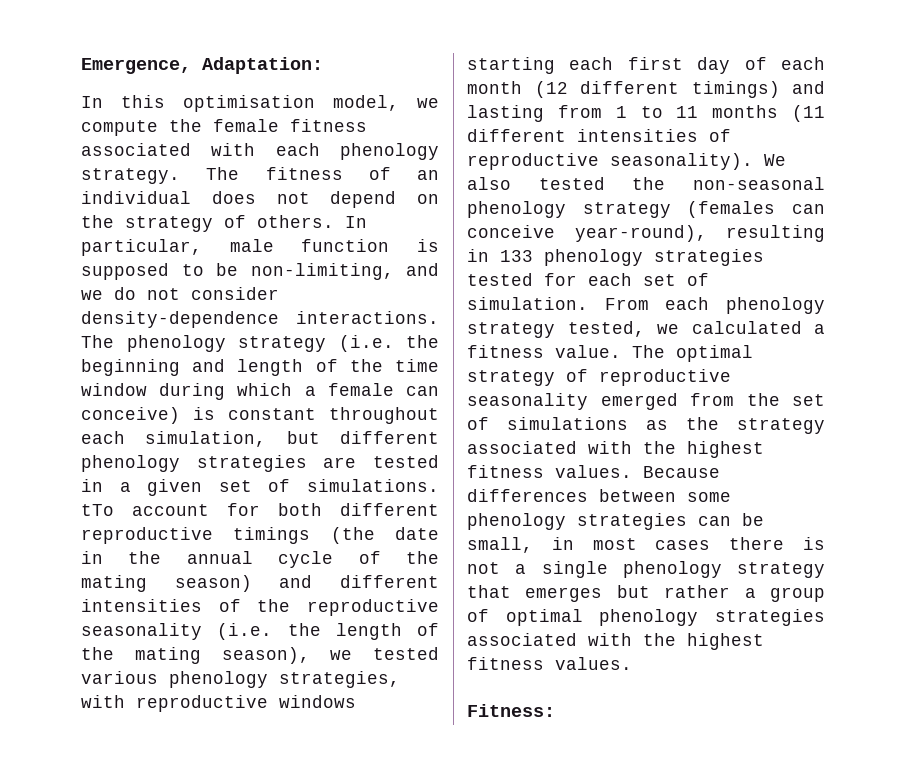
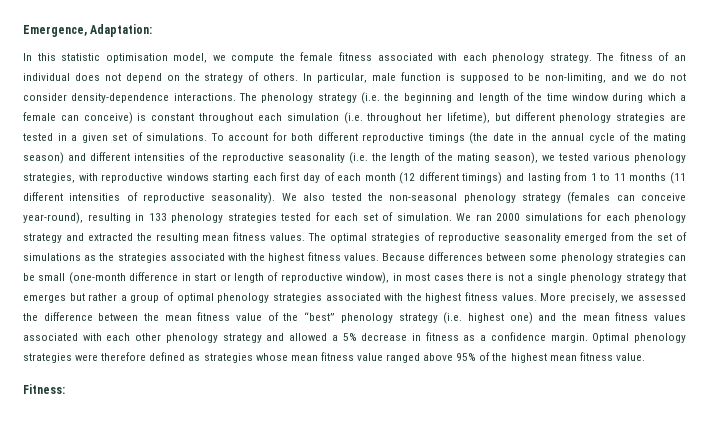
(165, 101) none -> [61,53,101,61] statistic
[145,431,267,447] simulation, -> [286,112,490,124] simulation (i.e. throughout her lifetime),
[81,504,114,516] tTo -> [210,133,224,141] To
[604,297,825,314] [467,321,825,338] [467,345,621,358] From each phenology strategy tested, we calculated a fitness value. -> [456,212,686,223] [23,232,306,243] We ran 2000 simulations for each phenology strategy and extracted the resulting mean fitness values.
[467,370,555,386] strategy -> [370,233,420,243] strategies
[737,418,825,434] strategy -> [117,253,167,263] strategies
[467,537,533,553] small, -> [38,272,390,284] small (one-month difference in start or length of reproductive window),
(632, 663) none -> [540,293,686,303] [23,312,687,324] [23,332,686,343] [23,352,645,363] More precisely, we assessed the difference between the mean fitness value of the “best” phenology strategy (i.e. highest one) and the mean fitness values associated with each other phenology strategy and allowed a 5% decrease in fitness as a confidence margin. Optimal phenology strategies were therefore defined as strategies whose mean fitness value ranged above 95% of the highest mean fitness value.

